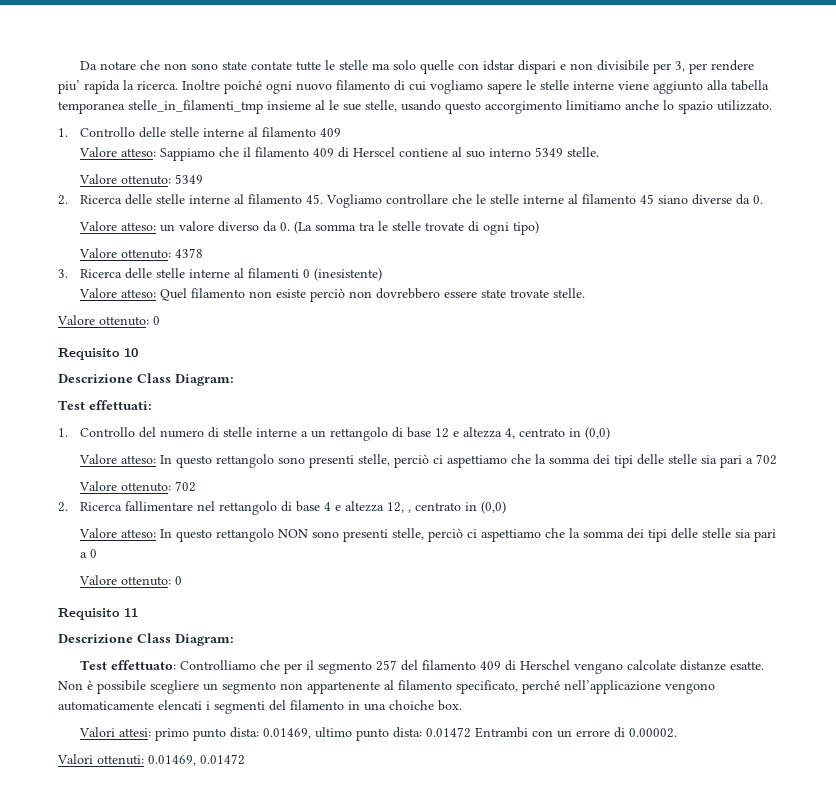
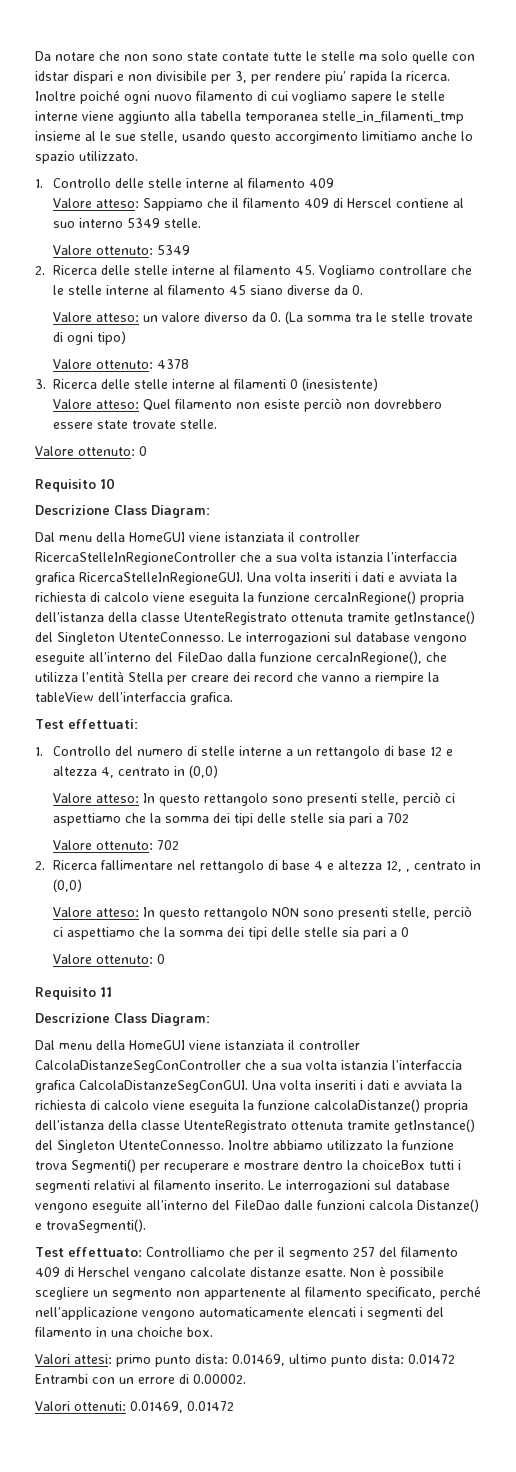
(234, 380) none -> [35,532,360,542] [35,552,457,565] [35,572,457,585] [35,591,464,605] [35,611,475,625] [35,632,467,645] [35,651,447,665] [35,671,439,685] [35,692,233,705] // Dal menu della HomeGUI viene istanziata il controller RicercaStelleInRegioneController che a sua volta istanzia l’interfaccia grafica RicercaStelleInRegioneGUI. Una volta inseriti i dati e avviata la richiesta di calcolo viene eseguita la funzione cercaInRegione() propria dell’istanza della classe UtenteRegistrato ottenuta tramite getInstance() del Singleton UtenteConnesso. Le interrogazioni sul database vengono eseguite all’interno del FileDao dalla funzione cercaInRegione(), che utilizza l’entità Stella per creare dei record che vanno a riempire la tableView dell’interfaccia grafica.
(234, 640) none -> [35,1040,360,1050] [35,1060,462,1073] [35,1080,462,1093] [35,1099,468,1113] [35,1119,475,1133] [35,1140,454,1153] [35,1159,461,1173] [35,1180,450,1193] [35,1199,479,1213] [35,1219,146,1233] // Dal menu della HomeGUI viene istanziata il controller CalcolaDistanzeSegConController che a sua volta istanzia l’interfaccia grafica CalcolaDistanzeSegConGUI. Una volta inseriti i dati e avviata la richiesta di calcolo viene eseguita la funzione calcolaDistanze() propria dell’istanza della classe UtenteRegistrato ottenuta tramite getInstance() del Singleton UtenteConnesso. Inoltre abbiamo utilizzato la funzione trova Segmenti() per recuperare e mostrare dentro la choiceBox tutti i segmenti relativi al filamento inserito. Le interrogazioni sul database vengono eseguite all’interno del FileDao dalle funzioni calcola Distanze() e trovaSegmenti().

